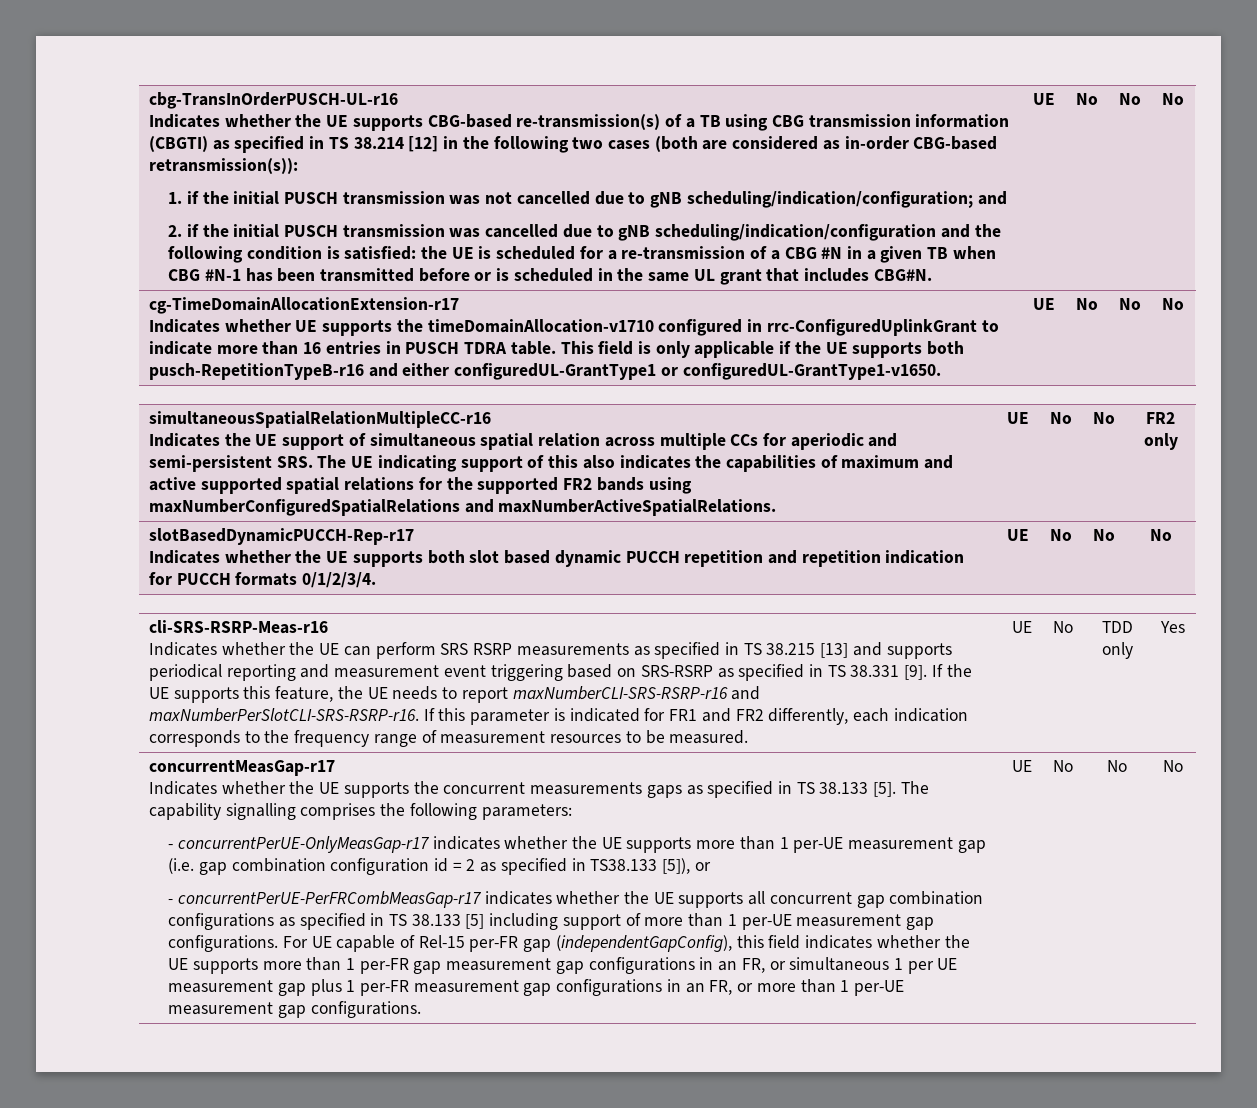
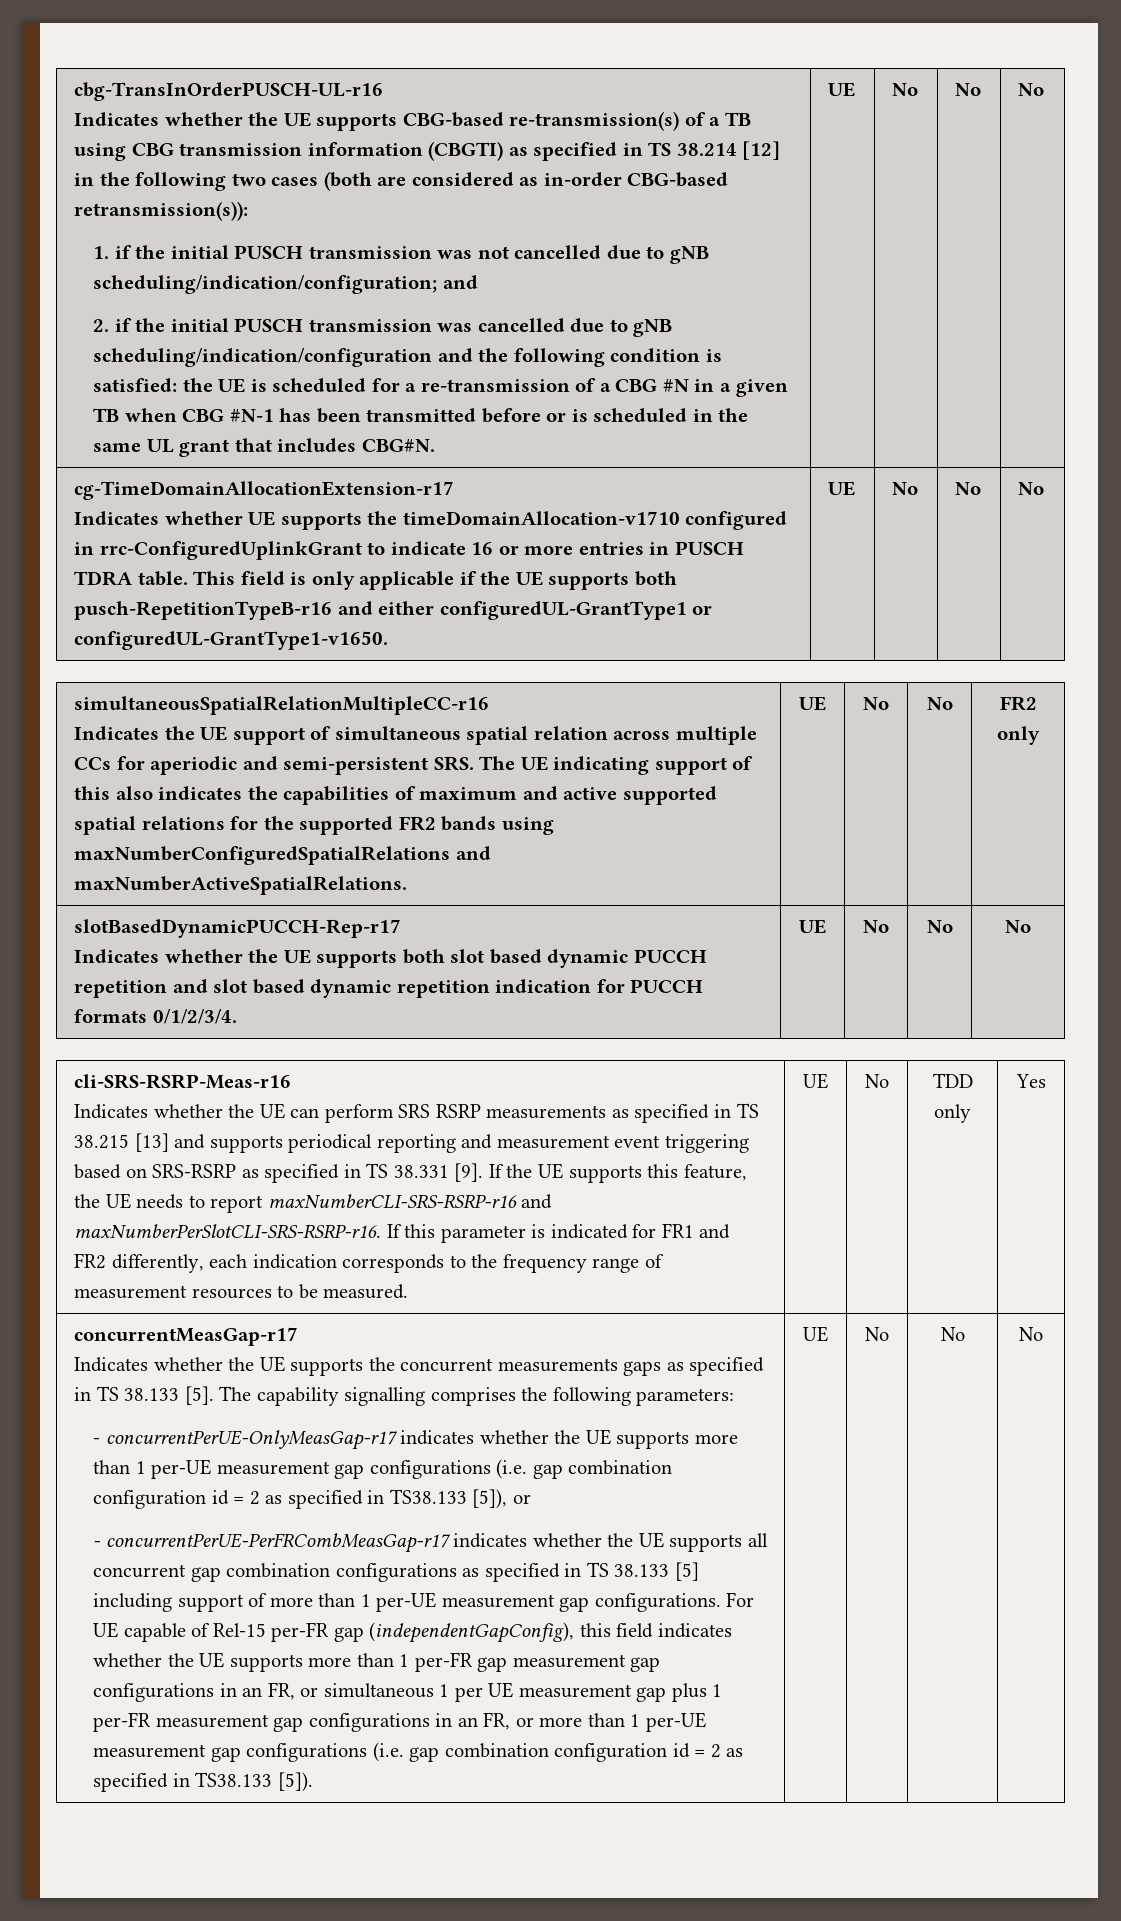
[216,341,322,355] more than 16 -> [471,542,574,555] 16 or more
(797, 557) none -> [213,979,392,998] slot based dynamic
(986, 846) none -> [369,1460,491,1479] configurations
[310,1001,421,1018] configurations. -> [246,1742,744,1762] [93,1772,313,1792] configurations (i.e. gap combination configuration id = 2 as specified in TS38.133 [5]).

